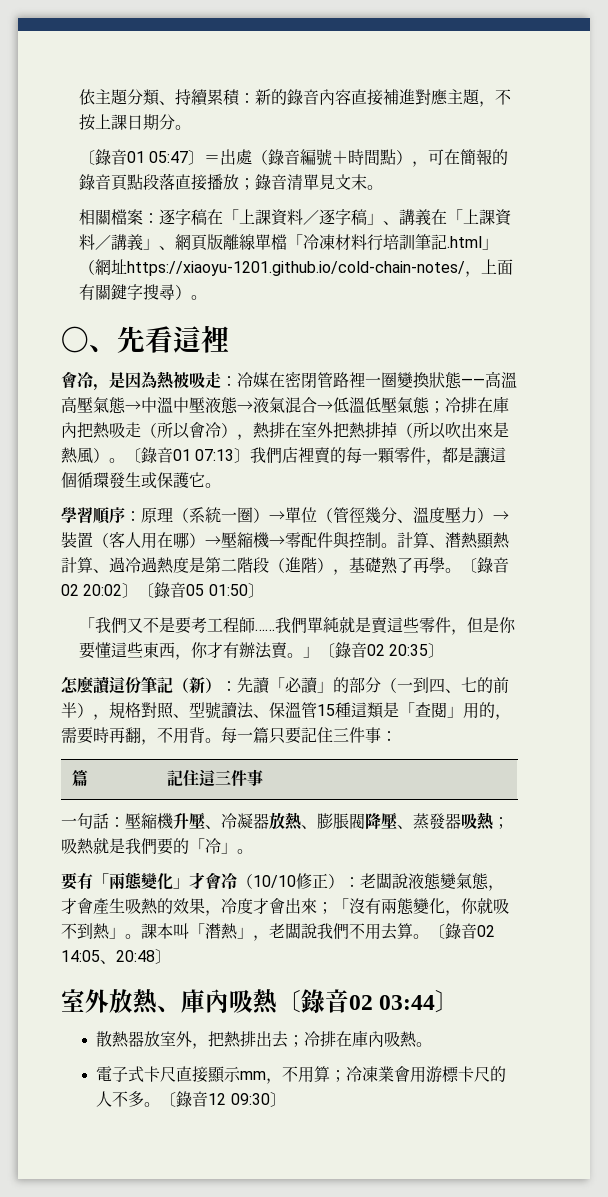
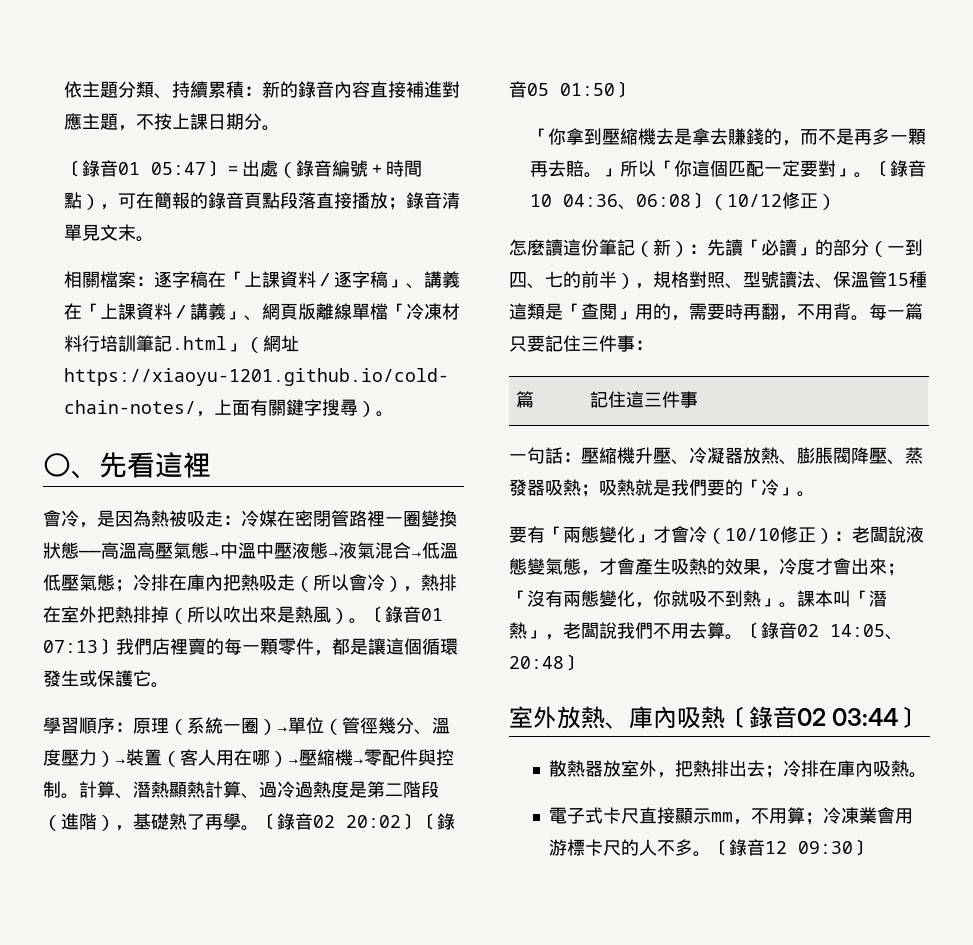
[94,617,516,635] [78,642,444,660] 我們又不是要考工程師……我們單純就是賣這些零件，但是你要懂這些東西，你才有辦法賣。」〔錄音02 20:35〕 -> [547,128,926,146] [529,160,926,178] [529,192,836,210] 你拿到壓縮機去是拿去賺錢的，而不是再多一顆再去賠。」所以「你這個匹配一定要對」。〔錄音10 04:36、06:08〕（10/12修正）

